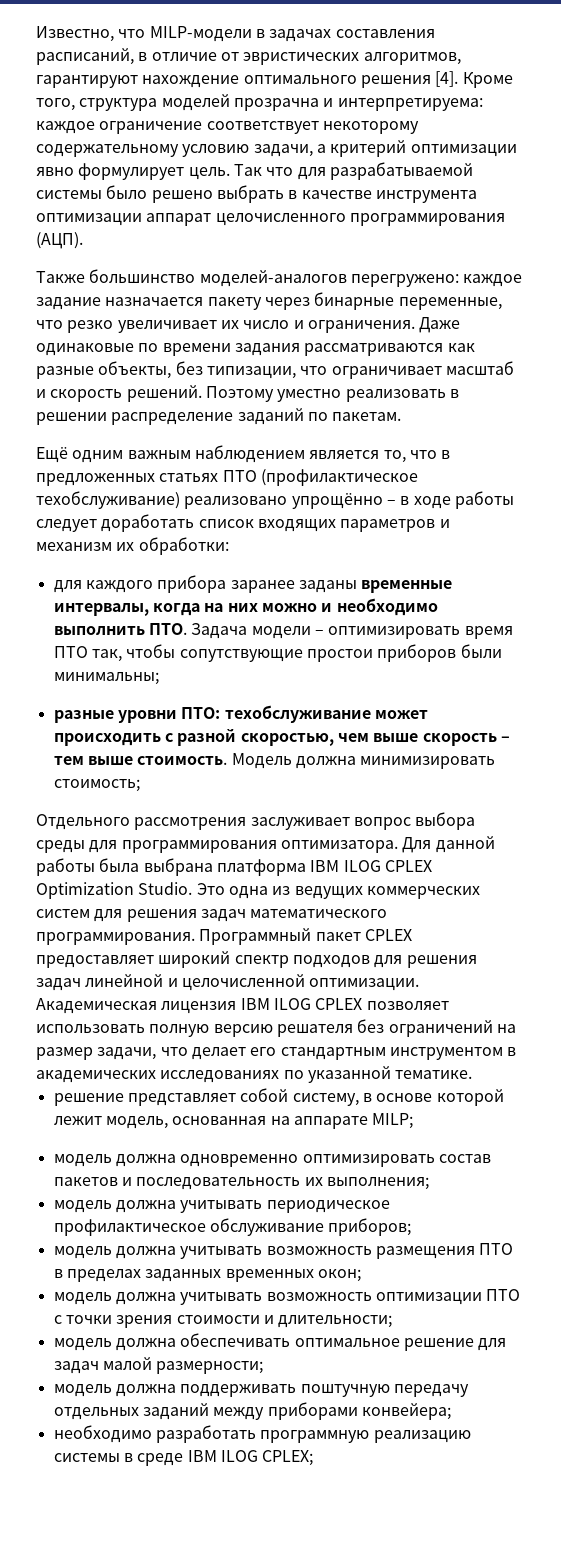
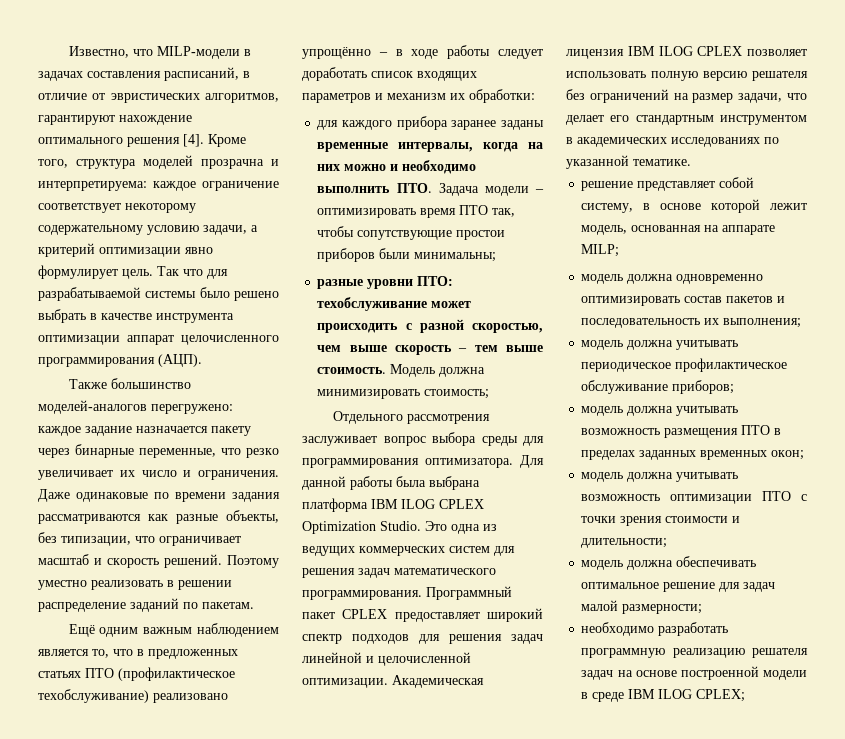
[53,1384,469,1397] [53,1402,451,1420] [53,1425,471,1443] [53,1453,120,1462] модель должна поддерживать поштучную передачу отдельных заданий между приборами конвейера; // необходимо разработать программную реализацию системы -> [581,622,729,636] [581,648,808,658] [581,666,807,680] необходимо разработать программную реализацию решателя задач на основе построенной модели

